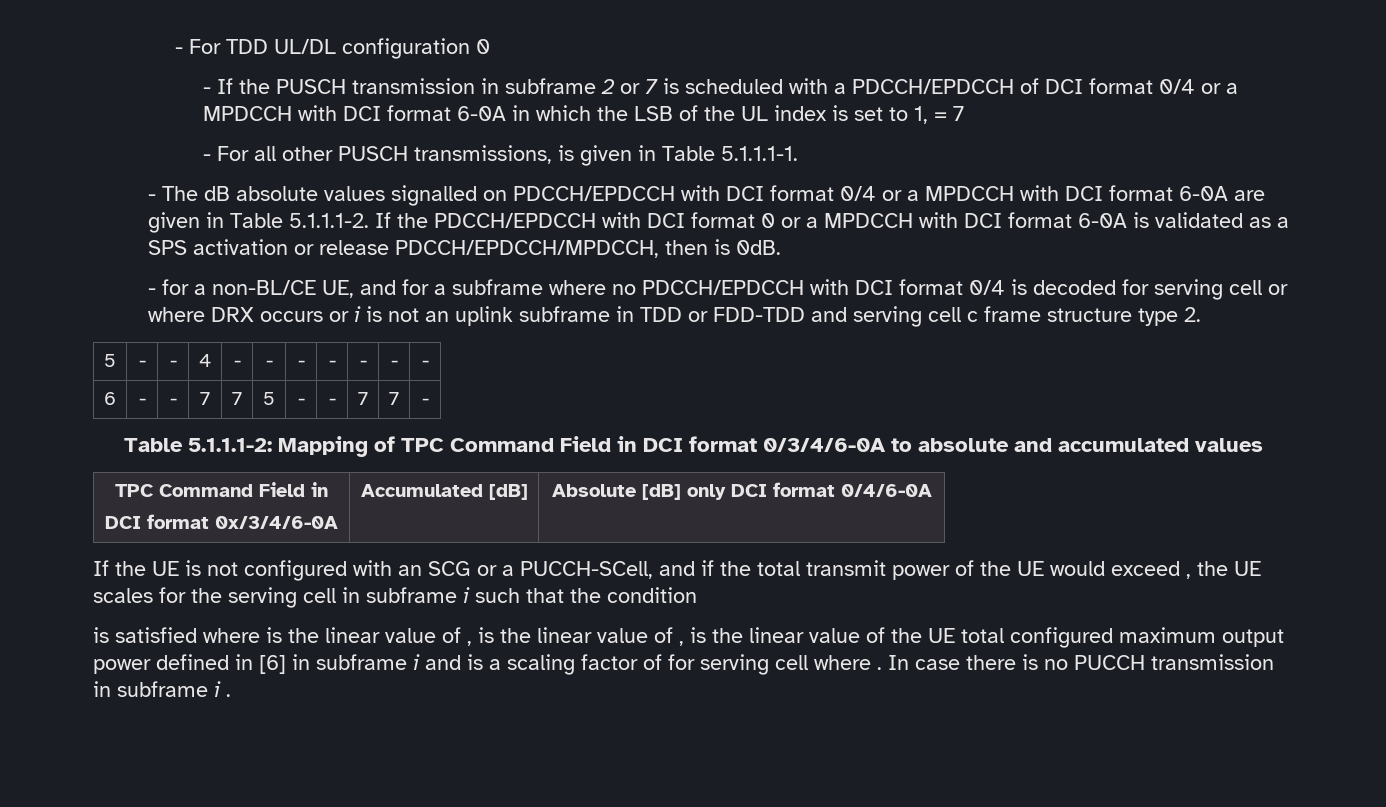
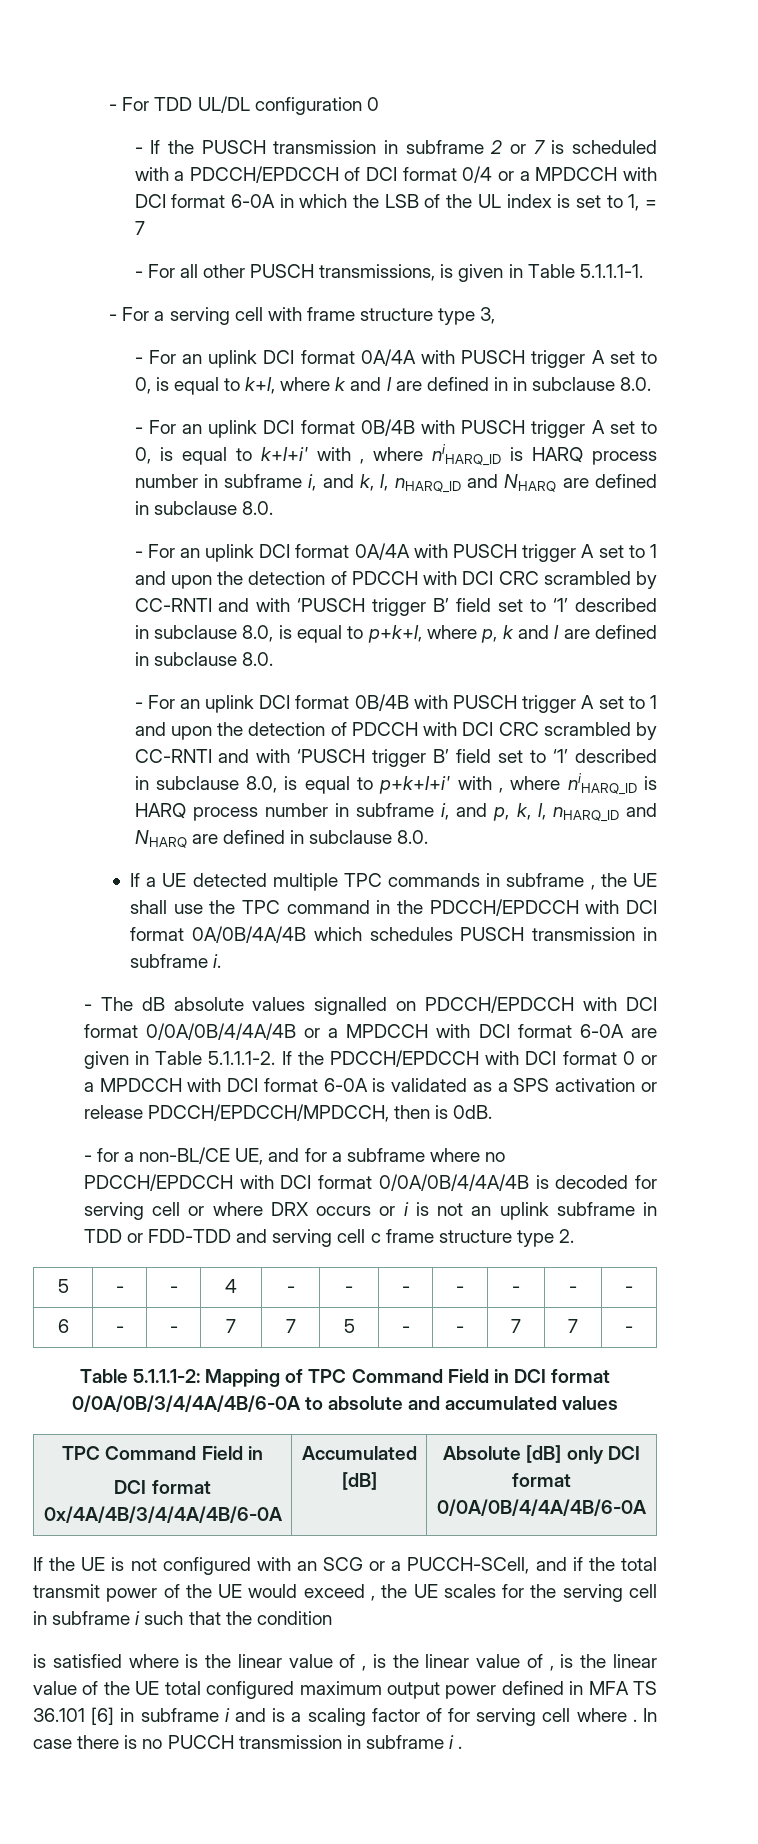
(798, 153) none -> [109,307,496,325] [134,349,658,368] [134,377,652,395] [134,419,658,438] [134,444,657,466] [134,474,657,493] [134,501,273,515] [134,543,657,562] [134,571,658,589] [134,598,657,616] [134,625,658,643] [134,652,273,666] [134,694,657,713] [134,722,658,740] [134,749,657,767] [134,773,657,795] [134,803,658,822] [134,830,429,848] [130,873,658,891] [130,899,657,916] [130,926,657,943] [130,954,222,968] // - For a serving cell with frame structure type 3, // - For an uplink DCI format 0A/4A with PUSCH trigger A set to 0, is equal to k+l, where k and l are defined in in subclause 8.0. // - For an uplink DCI format 0B/4B with PUSCH trigger A set to 0, is equal to k+l+i' with , where niHARQ_ID is HARQ process number in subframe i, and k, l, nHARQ_ID and NHARQ are defined in subclause 8.0. // - For an uplink DCI format 0A/4A with PUSCH trigger A set to 1 and upon the detection of PDCCH with DCI CRC scrambled by CC-RNTI and with ‘PUSCH trigger B’ field set to ‘1’ described in subclause 8.0, is equal to p+k+l, where p, k and l are defined in subclause 8.0. // - For an uplink DCI format 0B/4B with PUSCH trigger A set to 1 and upon the detection of PDCCH with DCI CRC scrambled by CC-RNTI and with ‘PUSCH trigger B’ field set to ‘1’ described in subclause 8.0, is equal to p+k+l+i' with , where niHARQ_ID is HARQ process number in subframe i, and p, k, l, nHARQ_ID and NHARQ are defined in subclause 8.0. // If a UE detected multiple TPC commands in subframe , the UE shall use the TPC command in the PDCCH/EPDCCH with DCI format 0A/0B/4A/4B which schedules PUSCH transmission in subframe i.
[839,186,876,201] 0/4 -> [145,1023,296,1040] 0/0A/0B/4/4A/4B
[968,280,1005,295] 0/4 -> [378,1174,529,1191] 0/0A/0B/4/4A/4B
[762,438,886,452] 0/3/4/6-0A -> [71,1395,301,1412] 0/0A/0B/3/4/4A/4B/6-0A
[215,516,338,529] 0x/3/4/6-0A -> [43,1506,283,1523] 0x/4A/4B/3/4/4A/4B/6-0A
[840,484,932,497] 0/4/6-0A -> [437,1499,647,1516] 0/0A/0B/4/4A/4B/6-0A
(253, 662) none -> [588,1681,657,1695] [33,1708,85,1722] MFA TS 36.101

